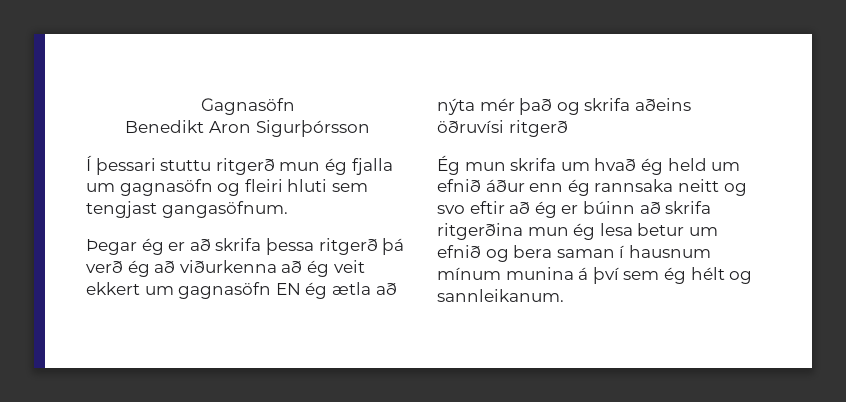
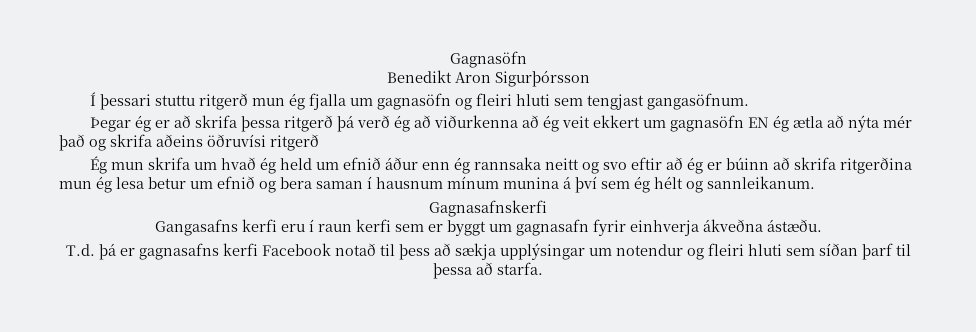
(564, 295) none -> [429,200,547,217] [154,219,822,236] [65,243,911,260] [433,262,543,279] // Gagnasafnskerfi // Gangasafns kerfi eru í raun kerfi sem er byggt um gagnasafn fyrir einhverja ákveðna ástæðu. // T.d. þá er gagnasafns kerfi Facebook notað til þess að sækja upplýsingar um notendur og fleiri hluti sem síðan þarf til þessa að starfa.

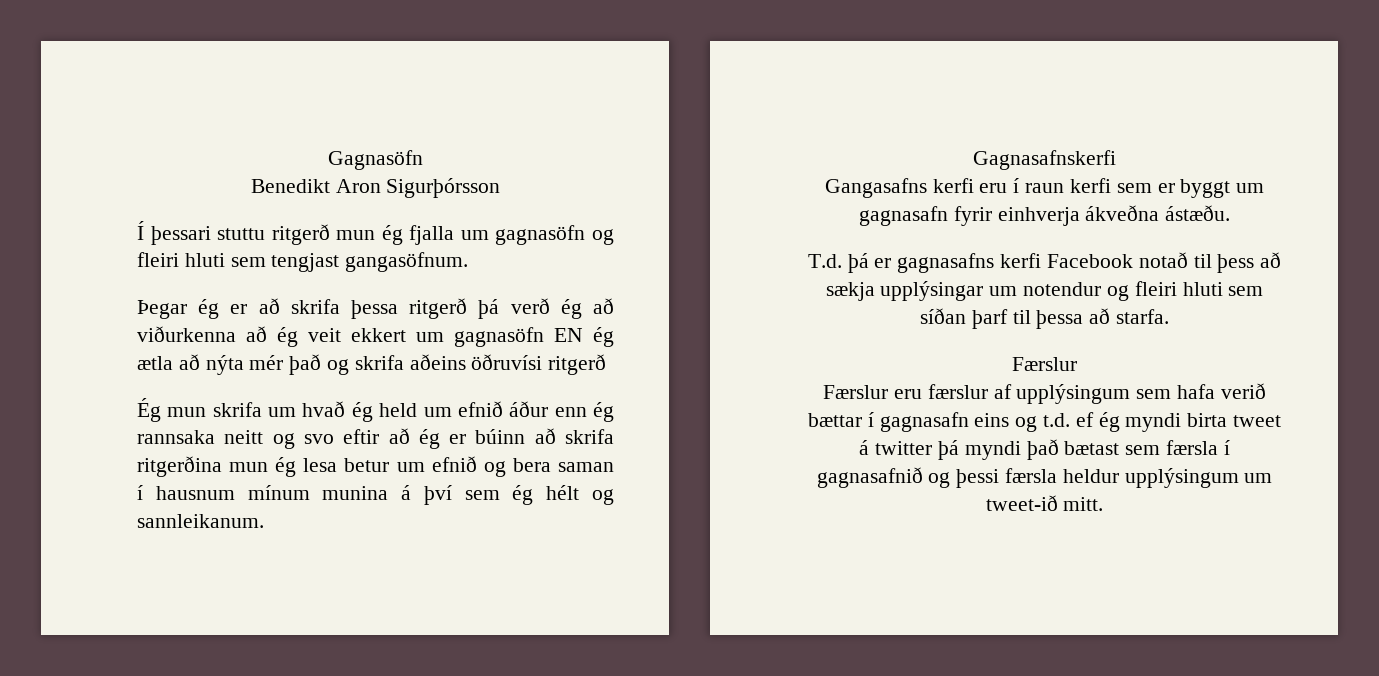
(543, 268) none -> [1012,357,1077,371] [823,383,1266,404] [807,412,1282,432] [859,439,1230,460] [816,467,1273,488] [985,495,1104,511] // Færslur // Færslur eru færslur af upplýsingum sem hafa verið bættar í gagnasafn eins og t.d. ef ég myndi birta tweet á twitter þá myndi það bætast sem færsla í gagnasafnið og þessi færsla heldur upplýsingum um tweet-ið mitt.

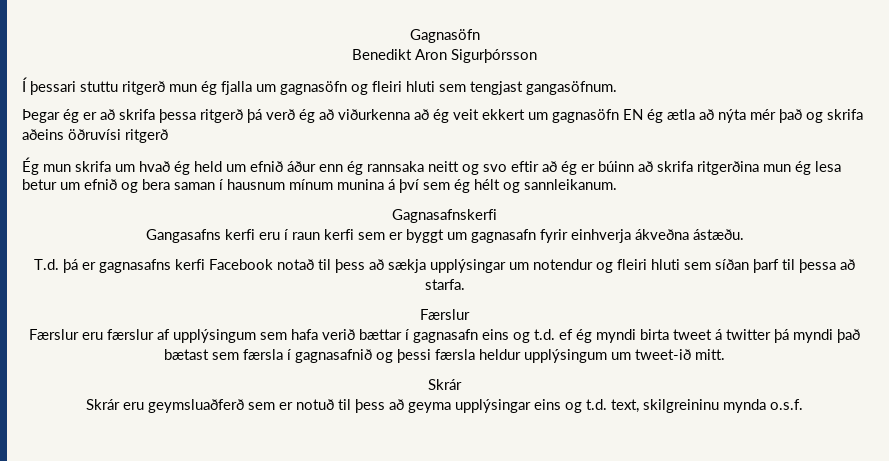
(1104, 504) none -> [428,379,462,390] [86,399,803,413] // Skrár // Skrár eru geymsluaðferð sem er notuð til þess að geyma upplýsingar eins og t.d. text, skilgreininu mynda o.s.f.

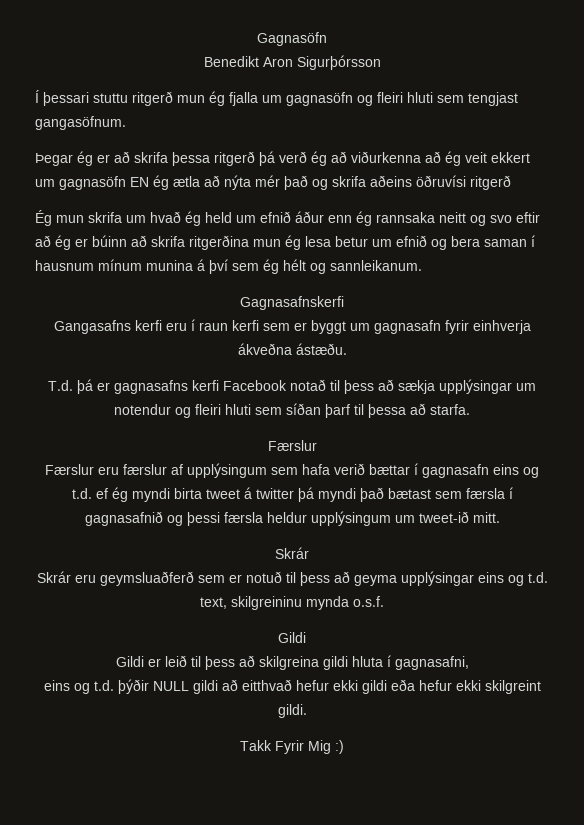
(803, 404) none -> [278,632,306,643] [115,655,469,670] [43,679,541,694] [277,704,307,718] [240,740,344,754] // Gildi // Gildi er leið til þess að skilgreina gildi hluta í gagnasafni, // eins og t.d. þýðir NULL gildi að eitthvað hefur ekki gildi eða hefur ekki skilgreint gildi. // Takk Fyrir Mig :)

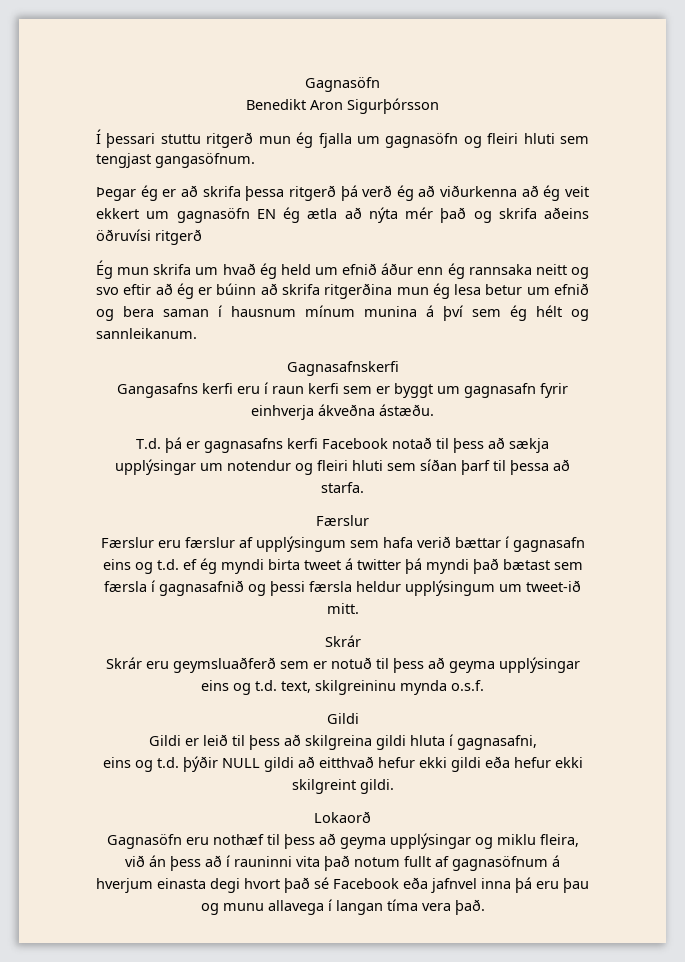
[240,740,344,754] Takk Fyrir Mig :) -> [314,811,371,823] [106,833,579,849] [125,855,560,871] [96,877,589,893] [200,899,485,915] Lokaorð // Gagnasöfn eru nothæf til þess að geyma upplýsingar og miklu fleira, við án þess að í rauninni vita það notum fullt af gagnasöfnum á hverjum einasta degi hvort það sé Facebook eða jafnvel inna þá eru þau og munu allavega í langan tíma vera það.

